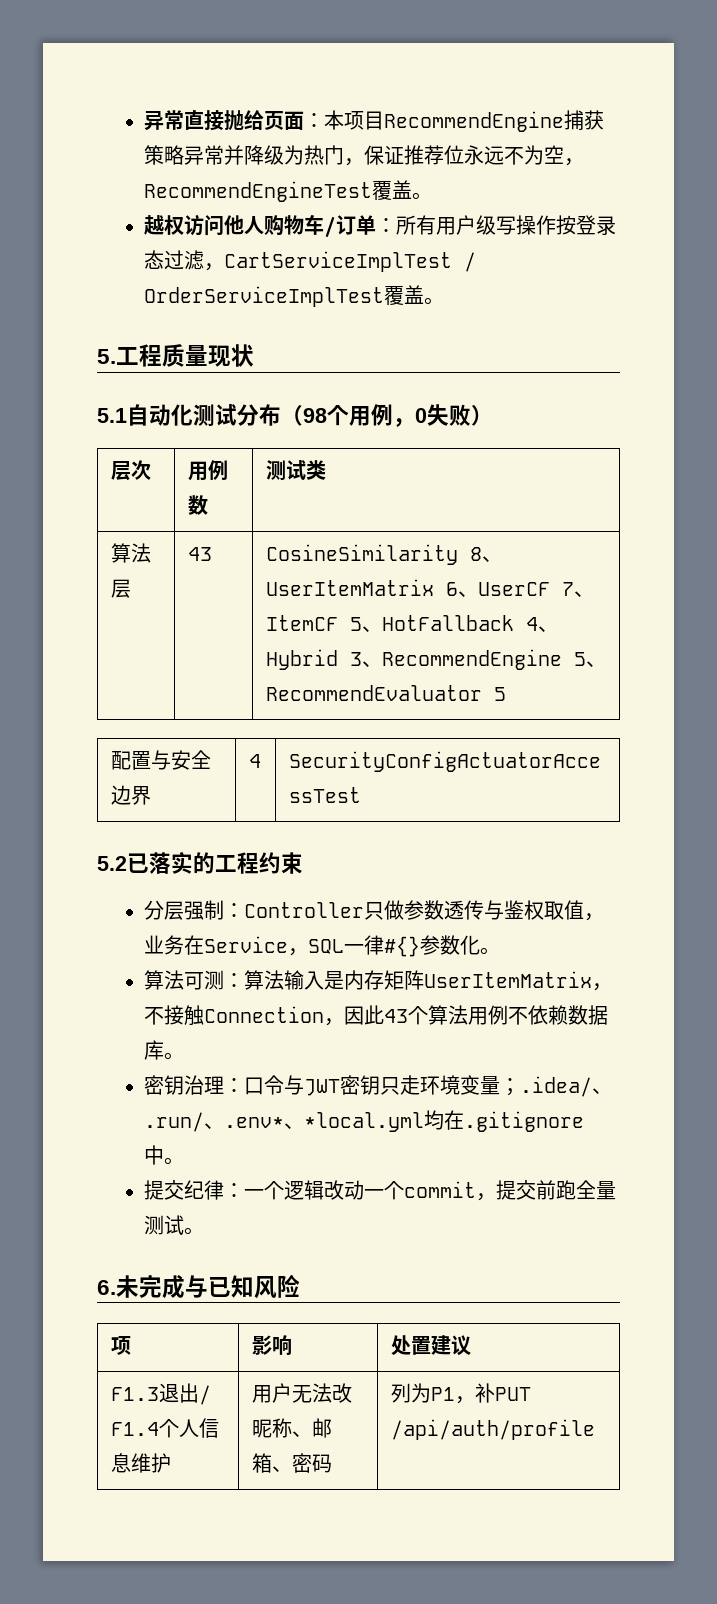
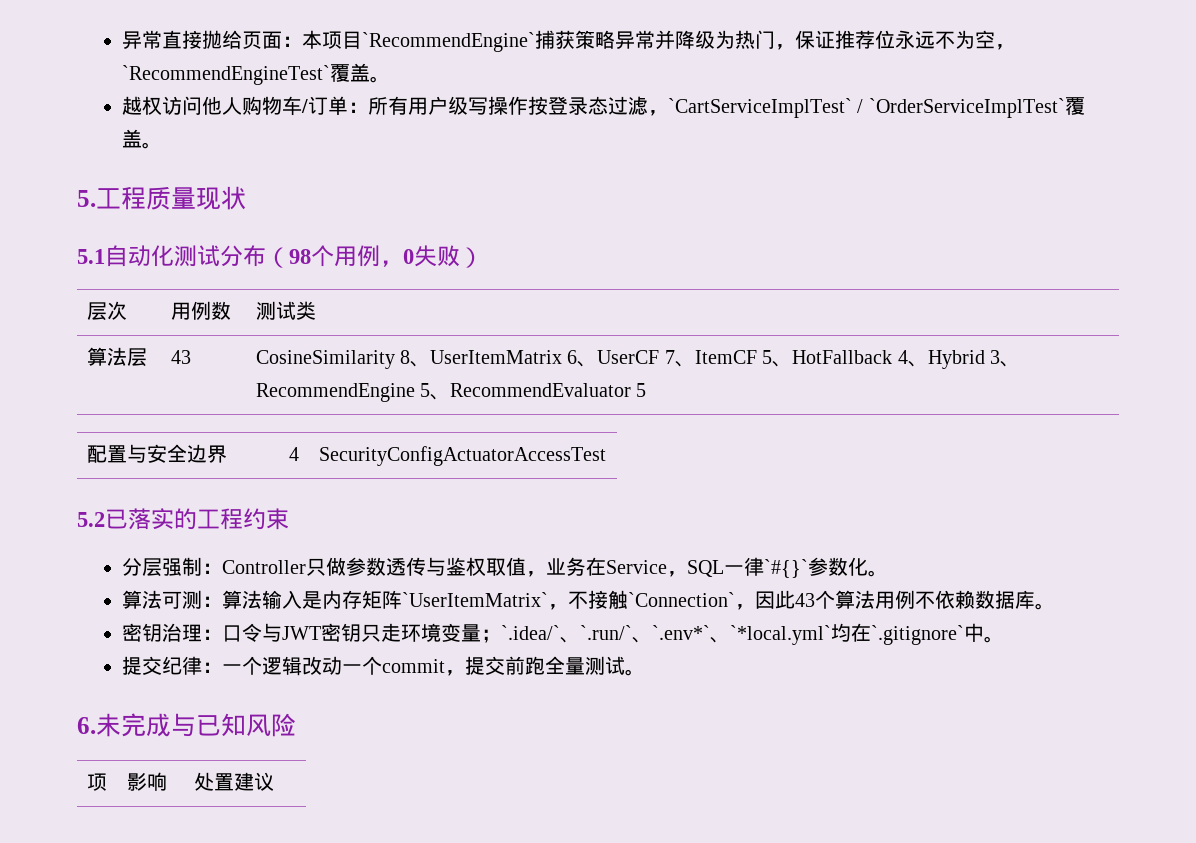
[383,111,564,132] RecommendEngine -> [361,32,535,52] `RecommendEngine`
[143,181,372,202] RecommendEngineTest -> [121,65,330,85] `RecommendEngineTest`
[223,251,476,272] [143,286,384,307] CartServiceImplTest / OrderServiceImplTest -> [667,98,1065,118] `CartServiceImplTest` / `OrderServiceImplTest`
[383,936,420,957] #{} -> [763,559,808,578] `#{}`
[423,971,592,988] UserItemMatrix -> [401,592,548,607] `UserItemMatrix`
[203,1006,324,1023] Connection -> [627,592,735,607] `Connection`
[519,1076,612,1097] [143,1110,584,1132] .idea/、.run/、.env*、*local.yml均在.gitignore -> [500,623,964,645] `.idea/`、`.run/`、`.env*`、`*local.yml`均在`.gitignore`
[110,1383,211,1405] [110,1418,219,1438] [110,1453,171,1473] [251,1383,352,1403] [251,1418,332,1438] [251,1453,332,1473] [390,1383,531,1404] [390,1419,595,1440] // F1.3退出/ F1.4个人信息维护 | 用户无法改昵称、邮箱、密码 | 列为P1，补PUT /api/auth/profile -> (274, 781) none

